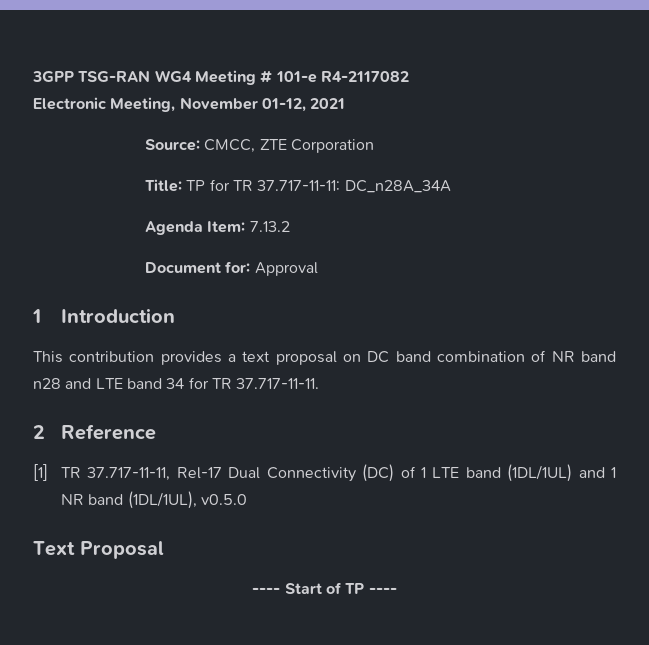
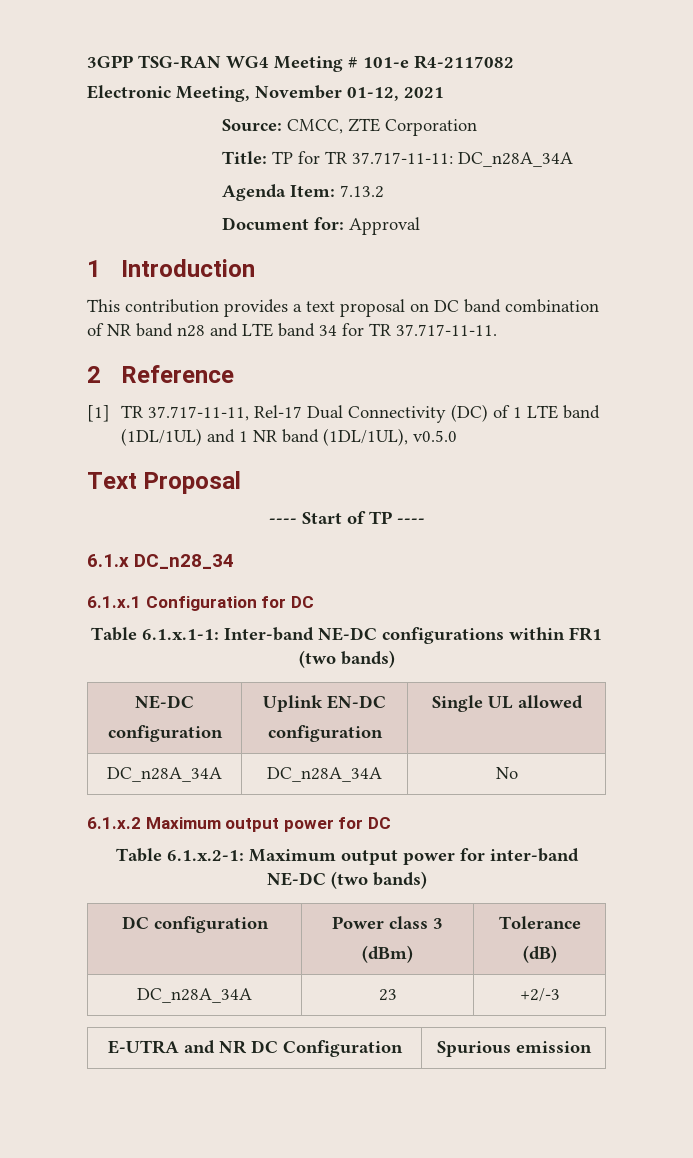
(397, 590) none -> [87,554,235,569] [87,596,314,611] [91,627,602,644] [298,650,395,668] [135,695,194,709] [107,725,223,742] [263,695,386,712] [267,725,383,742] [431,695,583,712] [107,767,222,782] [267,767,382,782] [495,767,518,779] [87,817,391,832] [115,848,579,865] [266,871,427,889] [121,916,269,933] [332,916,443,929] [362,945,413,963] [498,916,581,929] [522,945,557,963] [137,988,252,1003] [378,989,397,1001] [519,988,560,1002] [107,1040,403,1057] [436,1041,592,1057] // 6.1.x DC_n28_34 // 6.1.x.1 Configuration for DC // Table 6.1.x.1-1: Inter-band NE-DC configurations within FR1 (two bands) // NE-DC // configuration | Uplink EN-DC // configuration | Single UL allowed // DC_n28A_34A | DC_n28A_34A | No // 6.1.x.2 Maximum output power for DC // Table 6.1.x.2-1: Maximum output power for inter-band NE-DC (two bands) // DC configuration | Power class 3 // (dBm) | Tolerance // (dB) // DC_n28A_34A | 23 | +2/-3 // E-UTRA and NR DC Configuration | Spurious emission

